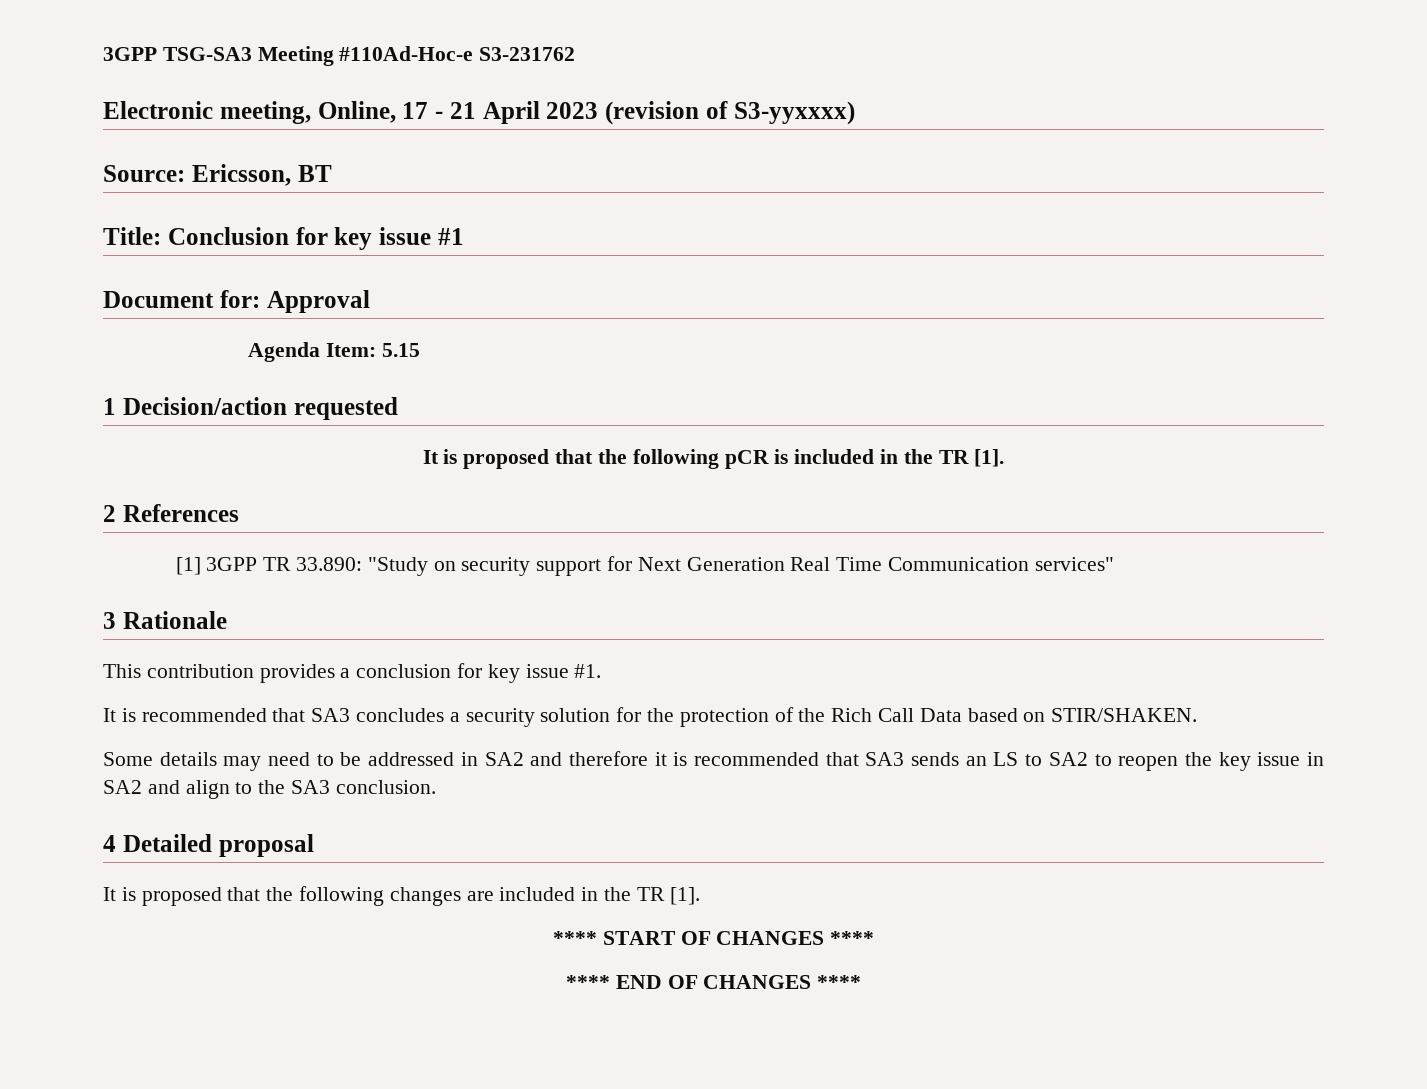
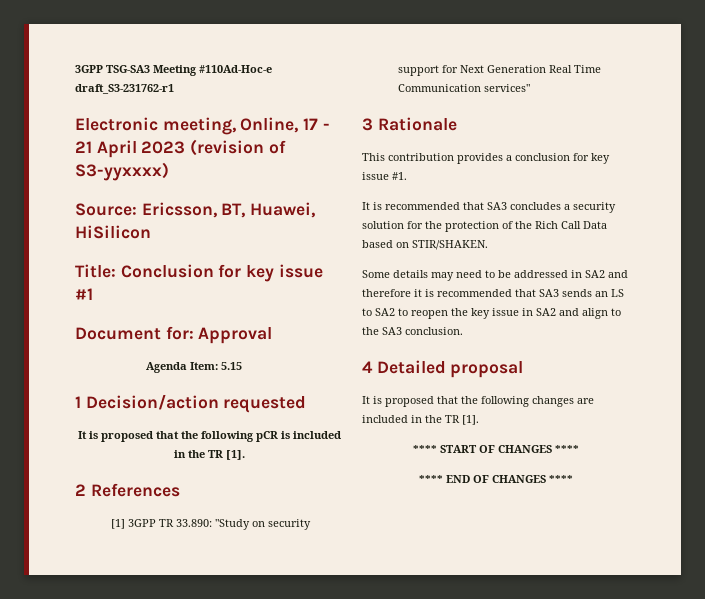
[479,47,576,61] S3-231762 -> [75,84,174,94] draft_S3-231762-r1
[297,165,332,182] BT -> [221,202,316,218] [75,225,151,239] BT, Huawei, HiSilicon

